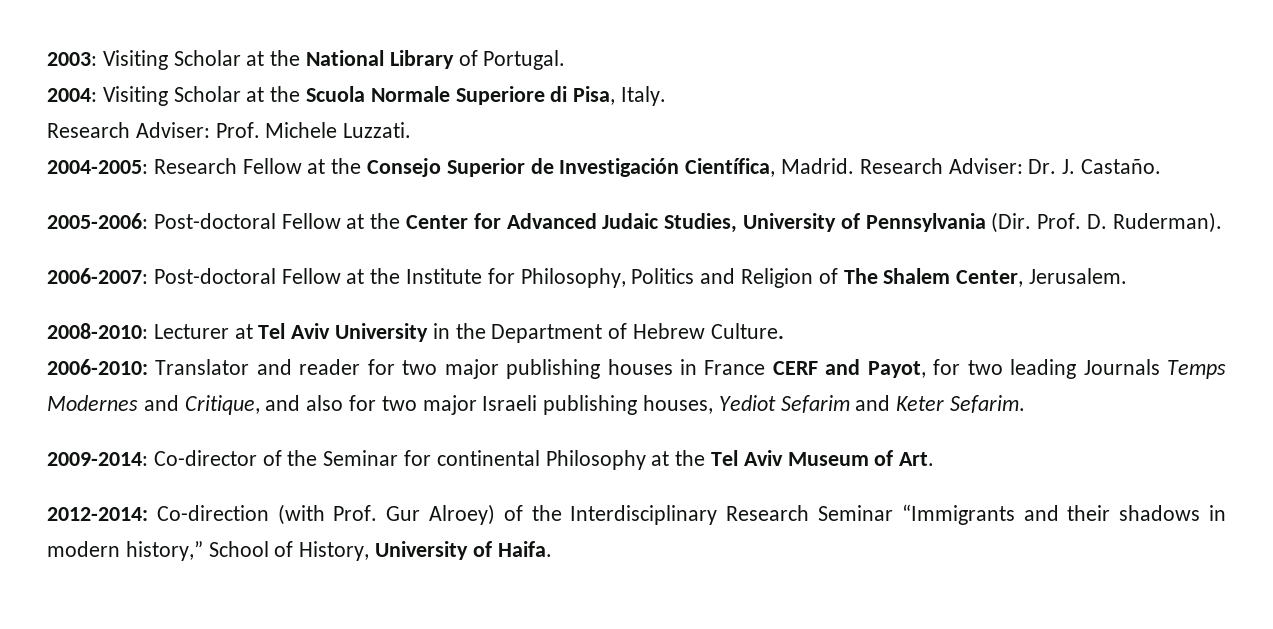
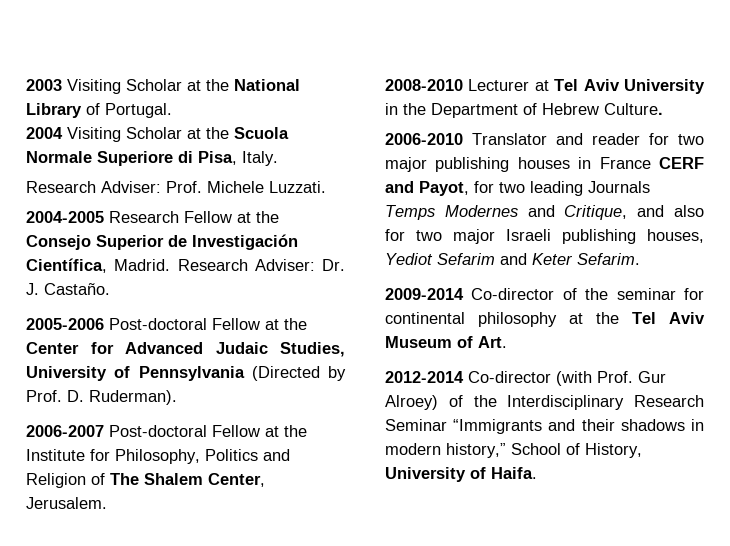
[47,52,97,66] 2003: -> [26,79,62,91] 2003
[47,88,97,102] 2004: -> [26,127,63,139] 2004
[47,160,148,174] 2004-2005: -> [26,211,104,223] 2004-2005
[47,213,148,229] 2005-2006: -> [26,318,104,330] 2005-2006
[991,212,1032,233] (Dir. -> [251,366,346,381] (Directed by
[47,268,148,284] 2006-2007: -> [26,425,104,437] 2006-2007
[47,323,148,339] 2008-2010: -> [385,79,463,91] 2008-2010
[47,359,148,375] 2006-2010: -> [385,133,463,145] 2006-2010
[47,452,148,466] 2009-2014: -> [385,288,464,300] 2009-2014
[323,450,399,466] Seminar -> [616,288,676,300] seminar
[545,450,646,470] Philosophy -> [478,312,557,327] philosophy
[47,505,269,521] 2012-2014: Co-direction -> [385,371,551,383] 2012-2014 Co-director

